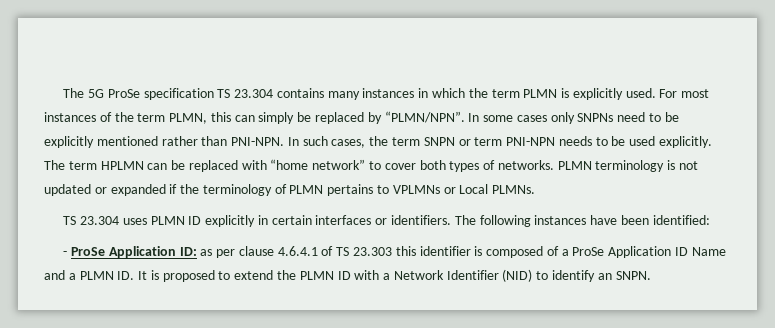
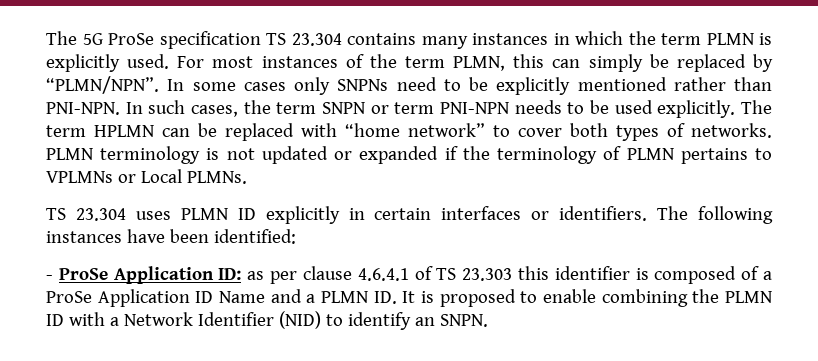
[234,270,274,280] extend -> [543,289,688,307] enable combining

